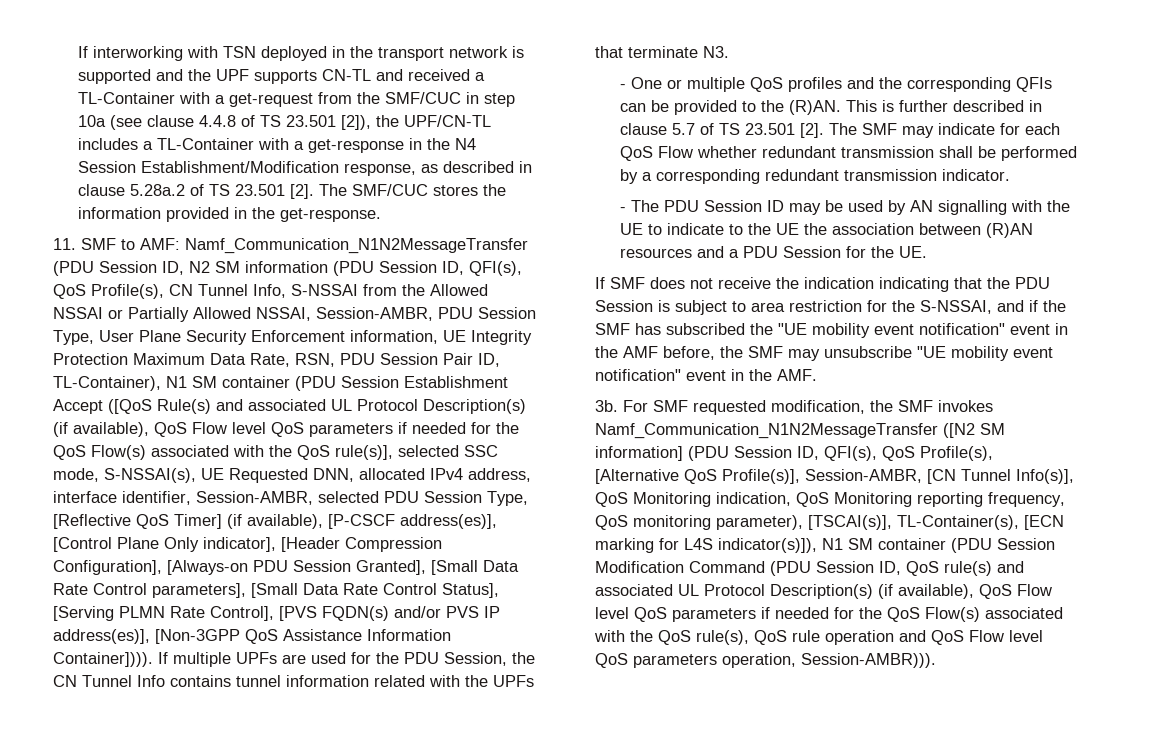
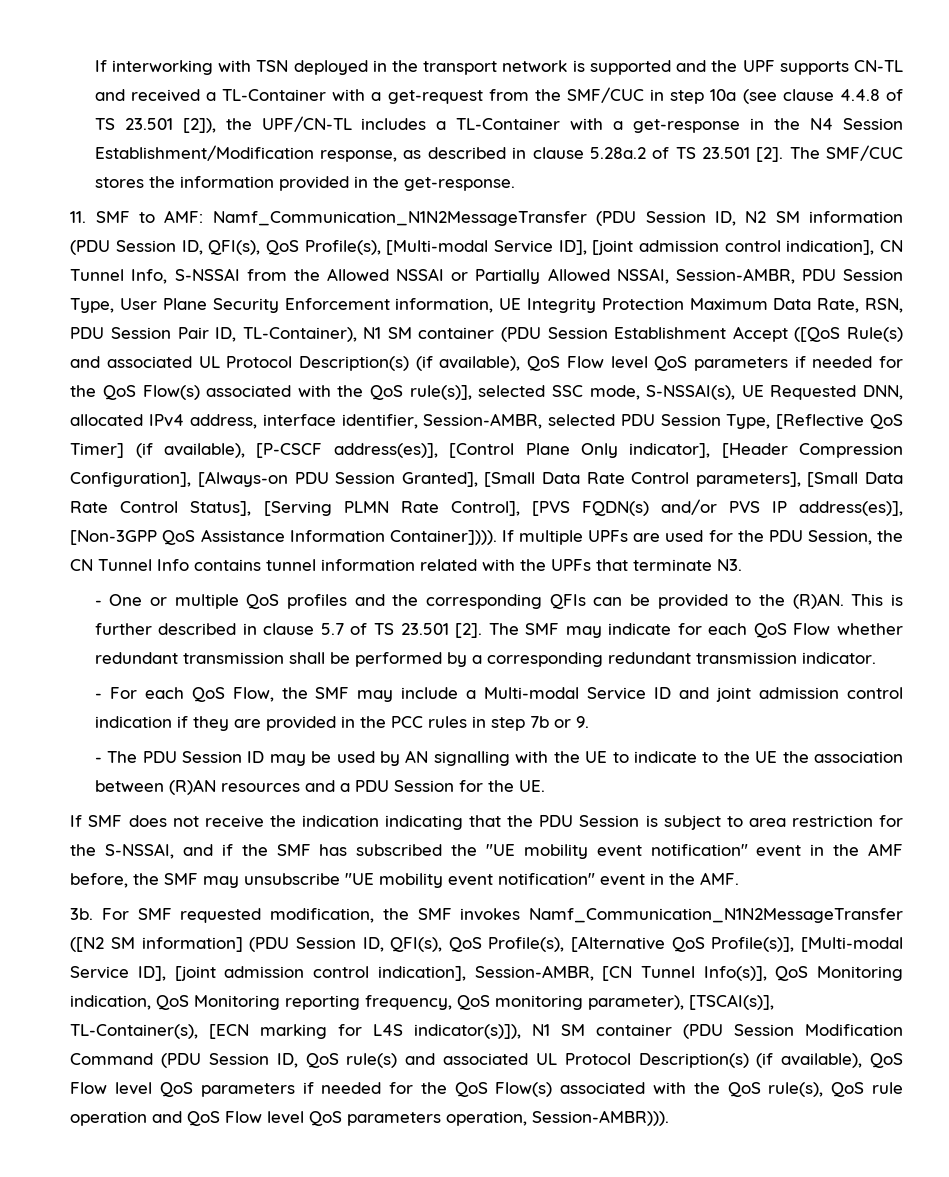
(165, 291) none -> [386,240,875,255] [Multi-modal Service ID], [joint admission control indication],
(1011, 175) none -> [94,687,903,702] [94,716,589,731] // - For each QoS Flow, the SMF may include a Multi-modal Service ID and joint admission control indication if they are provided in the PCC rules in step 7b or 9.
(801, 476) none -> [801,937,904,952] [70,966,466,981] [Multi-modal Service ID], [joint admission control indication],

